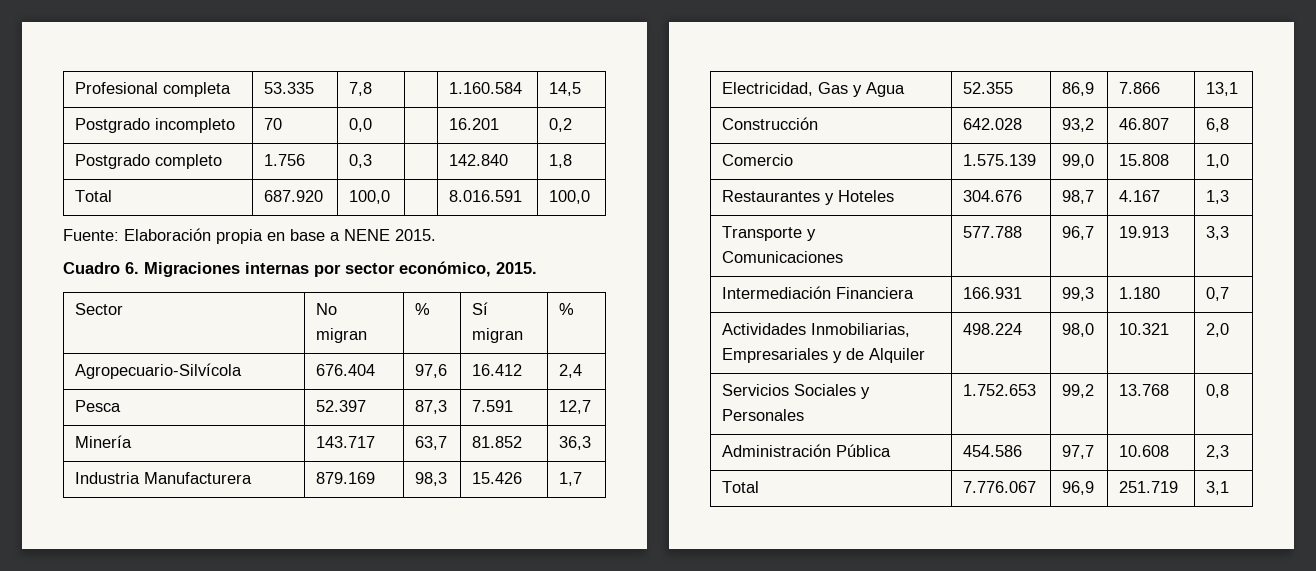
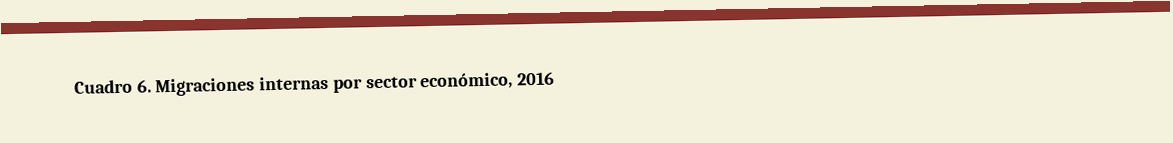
[75,82,232,97] [264,82,315,94] [349,82,373,96] [449,82,523,94] [549,82,582,96] [75,118,236,133] [264,118,283,130] [349,118,373,132] [449,118,500,130] [549,118,573,132] [75,154,223,169] [264,154,306,166] [349,154,373,168] [449,154,509,166] [549,154,573,168] [75,190,113,202] [264,190,324,202] [349,190,391,204] [449,190,523,202] [549,190,591,204] [63,228,436,244] Profesional completa | 53.335 | 7,8 | | 1.160.584 | 14,5 // Postgrado incompleto | 70 | 0,0 | | 16.201 | 0,2 // Postgrado completo | 1.756 | 0,3 | | 142.840 | 1,8 // Total | 687.920 | 100,0 | | 8.016.591 | 100,0 // Fuente: Elaboración propia en base a NENE 2015. // -> (74, 86) none
[496,262,537,274] [75,303,124,315] [316,303,338,315] [316,328,368,343] [415,303,431,315] [472,302,489,315] [472,328,524,343] [559,303,575,315] [75,363,243,379] [316,364,376,376] [415,364,448,378] [472,364,523,376] [559,364,583,378] [75,400,122,412] [316,400,367,412] [415,400,448,414] [472,400,514,412] [559,400,592,414] [75,435,133,448] [316,436,376,448] [415,436,448,450] [472,436,523,448] [559,436,592,450] [75,472,253,484] [316,472,376,484] [415,472,448,486] [472,472,523,484] [559,472,583,486] [722,82,906,97] [963,82,1014,94] [1062,82,1095,96] [1119,82,1161,94] [1206,82,1239,96] [722,117,819,130] [963,118,1023,130] [1062,118,1095,132] [1119,118,1170,130] [1206,118,1230,132] [722,154,794,166] [963,154,1037,166] [1062,154,1095,168] [1119,154,1170,166] [1206,154,1230,168] [722,190,895,205] [963,190,1023,202] [1062,190,1095,204] [1119,190,1161,202] [1206,190,1230,204] [722,226,817,241] [722,251,844,263] [963,226,1023,238] [1062,226,1095,240] [1119,226,1170,238] [1206,226,1230,240] [722,286,915,299] [963,287,1023,299] [1062,287,1095,301] [1119,287,1161,299] [1206,287,1230,301] [722,323,911,337] [722,348,926,363] [963,323,1023,335] [1062,323,1095,337] [1119,323,1170,335] [1206,323,1230,337] [722,384,871,399] [722,409,805,421] [963,384,1037,396] [1062,384,1095,398] [1119,384,1170,396] [1206,384,1230,398] [722,444,892,457] [963,445,1023,457] [1062,445,1095,459] [1119,445,1170,457] [1206,445,1230,459] [722,481,760,493] [963,481,1037,493] [1062,481,1095,495] [1119,481,1179,493] [1206,481,1230,495] 2015. // Sector | No migran | % | Sí migran | % // Agropecuario-Silvícola | 676.404 | 97,6 | 16.412 | 2,4 // Pesca | 52.397 | 87,3 | 7.591 | 12,7 // Minería | 143.717 | 63,7 | 81.852 | 36,3 // Industria Manufacturera | 879.169 | 98,3 | 15.426 | 1,7 // Electricidad, Gas y Agua | 52.355 | 86,9 | 7.866 | 13,1 // Construcción | 642.028 | 93,2 | 46.807 | 6,8 // Comercio | 1.575.139 | 99,0 | 15.808 | 1,0 // Restaurantes y Hoteles | 304.676 | 98,7 | 4.167 | 1,3 // Transporte y Comunicaciones | 577.788 | 96,7 | 19.913 | 3,3 // Intermediación Financiera | 166.931 | 99,3 | 1.180 | 0,7 // Actividades Inmobiliarias, Empresariales y de Alquiler | 498.224 | 98,0 | 10.321 | 2,0 // Servicios Sociales y Personales | 1.752.653 | 99,2 | 13.768 | 0,8 // Administración Pública | 454.586 | 97,7 | 10.608 | 2,3 // Total | 7.776.067 | 96,9 | 251.719 | 3,1 -> [517,71,556,86] 2016

